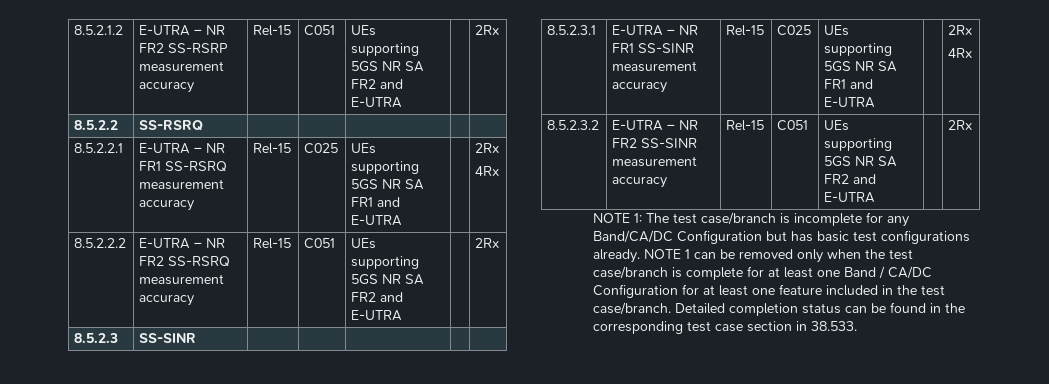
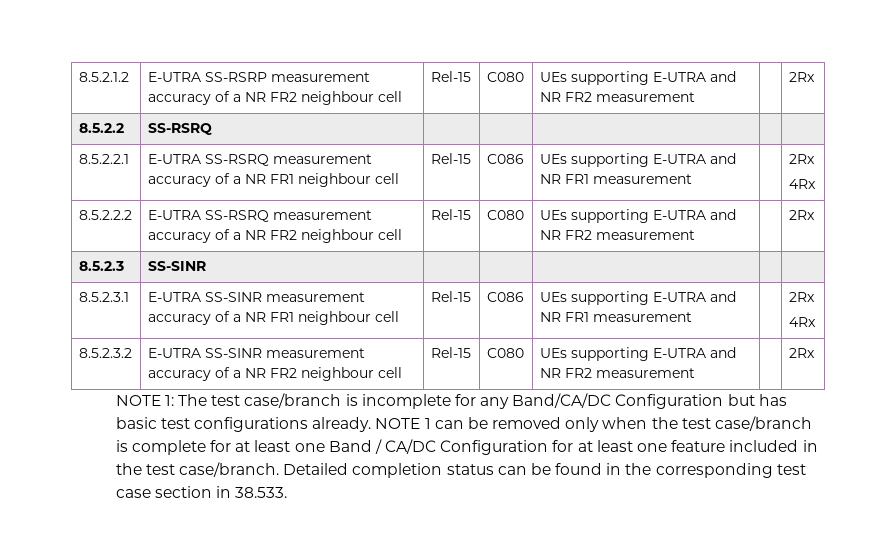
[194,25,226,35] [139,43,165,53] – NR FR2 -> (201, 77) none
[253,25,292,36] [304,25,336,36] [351,25,377,36] [351,43,420,56] [351,61,425,72] [351,79,404,89] [351,97,403,108] | Rel-15 | C051 | UEs supporting 5GS NR SA FR2 and E-UTRA -> [214,91,402,105] [430,71,471,82] [486,72,524,82] [539,71,736,85] [539,92,695,102] of a NR FR2 neighbour cell | Rel-15 | C080 | UEs supporting E-UTRA and NR FR2 measurement
[194,143,226,153] [139,161,228,172] [139,179,225,190] [139,199,195,211] [253,143,292,154] [304,143,339,154] [351,143,377,154] [351,161,420,174] [351,179,425,190] [351,197,401,207] [351,215,403,226] – NR FR1 SS-RSRQ measurement accuracy | Rel-15 | C025 | UEs supporting 5GS NR SA FR1 and E-UTRA -> [204,154,372,166] [147,173,399,187] [430,153,471,164] [486,154,524,164] [539,153,736,167] [539,174,692,184] SS-RSRQ measurement accuracy of a NR FR1 neighbour cell | Rel-15 | C086 | UEs supporting E-UTRA and NR FR1 measurement
[194,238,226,248] [139,256,231,267] [139,274,225,285] [139,294,195,306] [253,238,292,249] [304,238,336,249] [351,238,377,249] [351,256,420,269] [351,274,425,285] [351,292,404,302] [351,310,403,321] – NR FR2 SS-RSRQ measurement accuracy | Rel-15 | C051 | UEs supporting 5GS NR SA FR2 and E-UTRA -> [204,210,372,222] [147,229,402,243] [430,209,471,220] [486,210,524,220] [539,209,736,223] [539,230,695,240] SS-RSRQ measurement accuracy of a NR FR2 neighbour cell | Rel-15 | C080 | UEs supporting E-UTRA and NR FR2 measurement
[667,25,699,35] [612,43,695,53] [612,61,698,72] [612,81,668,93] [726,25,765,36] [777,25,812,36] [824,25,850,36] [824,43,893,56] [824,61,898,72] [824,79,874,89] [824,97,876,108] – NR FR1 SS-SINR measurement accuracy | Rel-15 | C025 | UEs supporting 5GS NR SA FR1 and E-UTRA -> [204,292,365,302] [147,311,399,325] [430,291,471,302] [486,292,524,302] [539,291,736,305] [539,312,692,322] SS-SINR measurement accuracy of a NR FR1 neighbour cell | Rel-15 | C086 | UEs supporting E-UTRA and NR FR1 measurement
[667,120,699,130] [612,138,698,148] [612,156,698,167] [612,176,668,188] [726,120,765,131] [777,120,809,131] [824,120,850,131] [824,138,893,151] [824,156,898,167] [824,174,877,184] [824,192,876,203] – NR FR2 SS-SINR measurement accuracy | Rel-15 | C051 | UEs supporting 5GS NR SA FR2 and E-UTRA -> [204,348,365,358] [147,367,402,381] [430,347,471,358] [486,348,524,358] [539,347,736,361] [539,368,695,378] SS-SINR measurement accuracy of a NR FR2 neighbour cell | Rel-15 | C080 | UEs supporting E-UTRA and NR FR2 measurement

